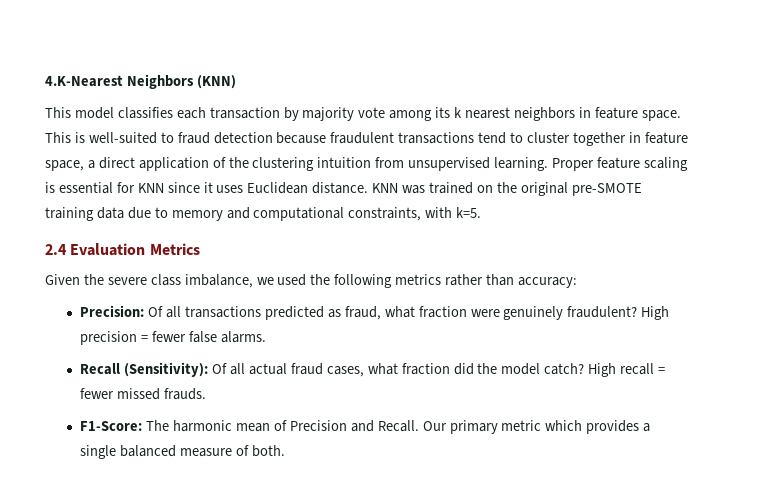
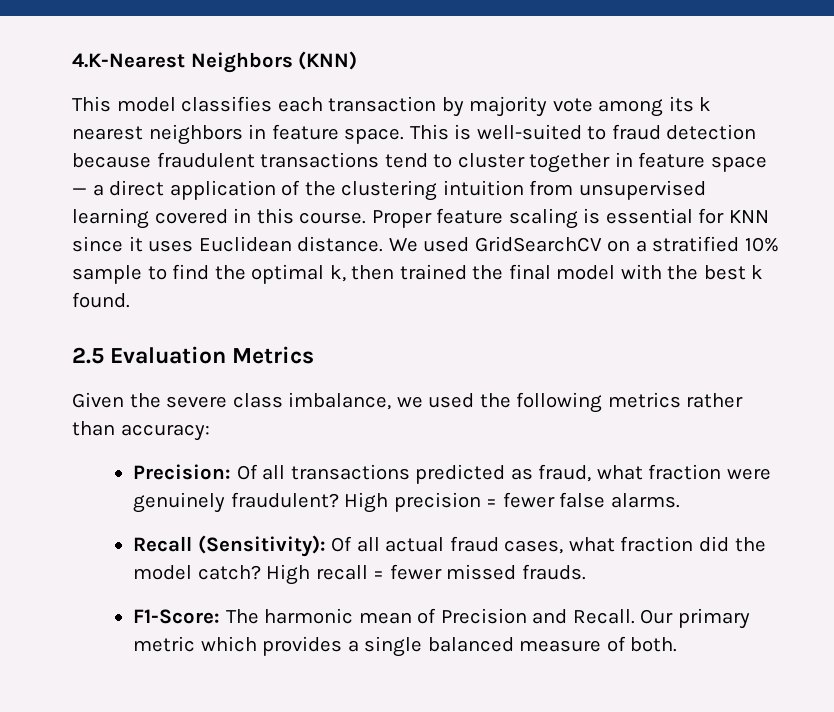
[45,160,84,171] space, -> [710,156,767,172] [72,188,87,195] space —
[494,157,549,171] learning. -> [72,208,367,229] learning covered in this course.
[372,182,642,196] [45,207,482,221] [45,244,67,255] KNN was trained on the original pre-SMOTE training data due to memory and computational constraints, with k=5. // 2.4 -> [388,236,779,252] [72,264,764,284] [72,292,130,308] [72,347,104,364] We used GridSearchCV on a stratified 10% sample to find the optimal k, then trained the final model with the best k found. // 2.5

